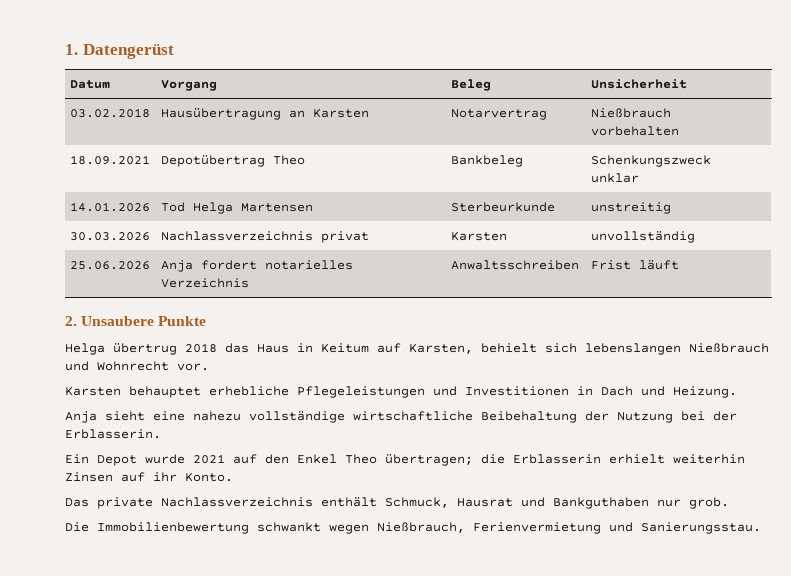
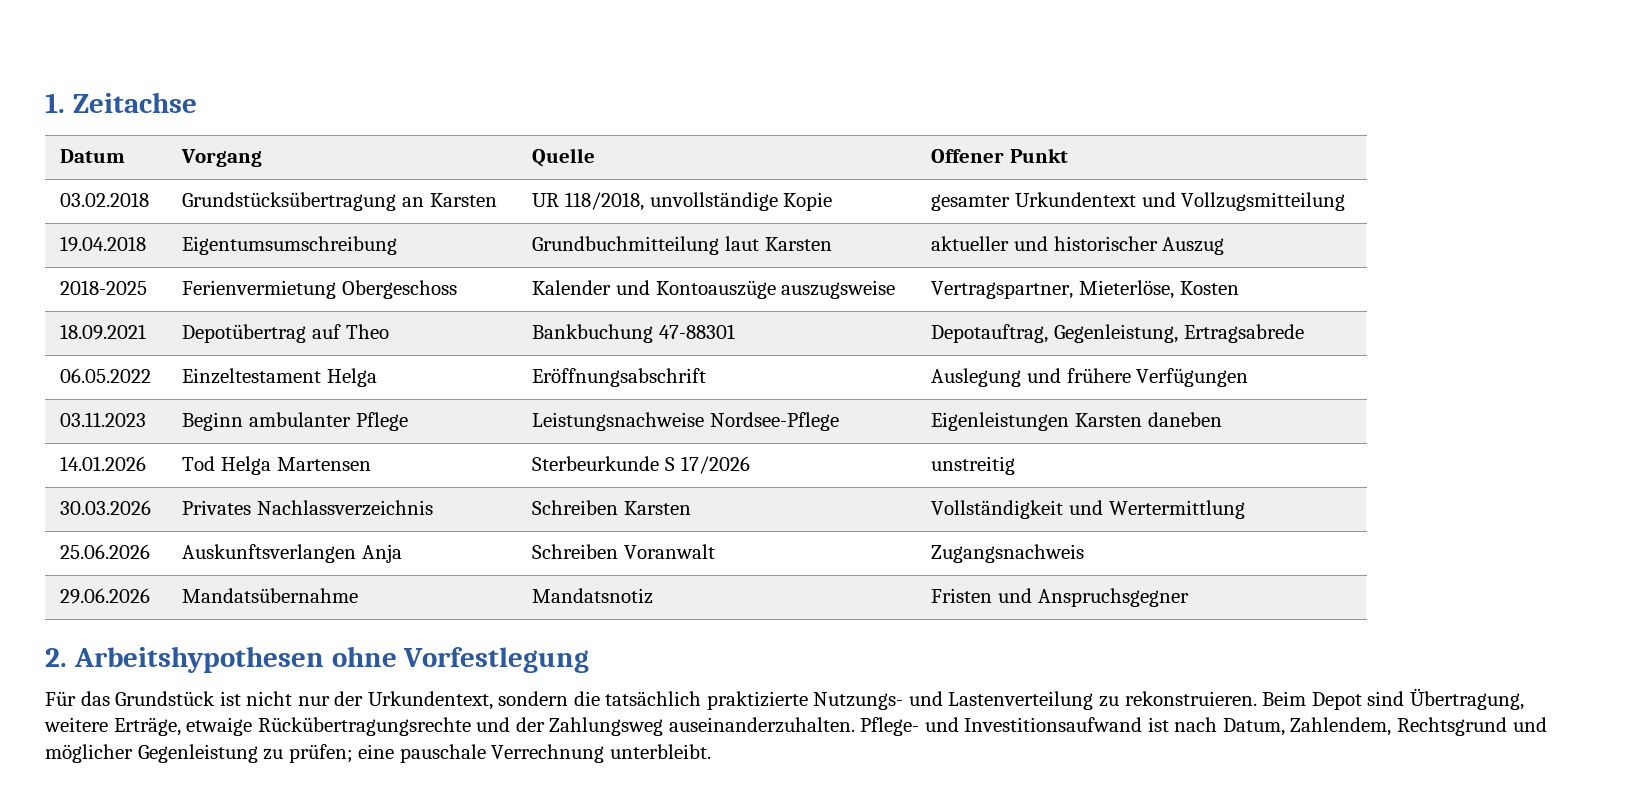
[82,44,174,59] Datengerüst -> [72,92,197,113] Zeitachse
[451,79,492,91] [591,79,688,89] Beleg | Unsicherheit -> [532,148,596,167] [931,148,1068,163] Quelle | Offener Punkt
[161,108,282,120] Hausübertragung -> [182,192,397,211] Grundstücksübertragung
[451,109,548,120] [591,108,672,118] [591,126,680,136] Notarvertrag | Nießbrauch vorbehalten -> [532,192,833,211] [931,192,1346,211] [60,236,147,252] [182,236,398,255] [532,236,832,255] [931,236,1225,255] [60,280,148,295] [182,280,457,299] [532,280,896,299] [931,280,1239,299] UR 118/2018, unvollständige Kopie | gesamter Urkundentext und Vollzugsmitteilung // 19.04.2018 | Eigentumsumschreibung | Grundbuchmitteilung laut Karsten | aktueller und historischer Auszug // 2018-2025 | Ferienvermietung Obergeschoss | Kalender und Kontoauszüge auszugsweise | Vertragspartner, Mieterlöse, Kosten
(266, 161) none -> [311,324,341,339] auf
[451,155,524,167] [591,155,712,167] [591,173,640,183] Bankbeleg | Schenkungszweck unklar -> [532,324,735,343] [931,324,1304,343] [60,368,152,383] [182,368,377,387] [532,368,707,387] [931,368,1249,387] [60,412,147,427] [182,412,408,431] [532,412,839,431] [931,412,1222,431] Bankbuchung 47-88301 | Depotauftrag, Gegenleistung, Ertragsabrede // 06.05.2022 | Einzeltestament Helga | Eröffnungsabschrift | Auslegung und frühere Verfügungen // 03.11.2023 | Beginn ambulanter Pflege | Leistungsnachweise Nordsee-Pflege | Eigenleistungen Karsten daneben
(556, 207) none -> [664,456,750,474] S 17/2026
[161,231,370,243] [451,231,508,241] [591,231,696,243] Nachlassverzeichnis privat | Karsten | unvollständig -> [182,500,433,516] [532,500,691,515] [931,500,1245,519] Privates Nachlassverzeichnis | Schreiben Karsten | Vollständigkeit und Wertermittlung
[161,260,354,272] [161,278,250,288] [451,260,580,270] [591,260,680,270] [65,316,207,326] [65,343,769,355] [65,361,209,371] [65,386,737,398] [65,411,737,423] [65,429,161,439] [65,454,745,466] [65,472,233,482] [65,497,729,509] [65,522,761,534] Anja fordert notarielles Verzeichnis | Anwaltsschreiben | Frist läuft // 2. Unsaubere Punkte // Helga übertrug 2018 das Haus in Keitum auf Karsten, behielt sich lebenslangen Nießbrauch und Wohnrecht vor. // Karsten behauptet erhebliche Pflegeleistungen und Investitionen in Dach und Heizung. // Anja sieht eine nahezu vollständige wirtschaftliche Beibehaltung der Nutzung bei der Erblasserin. // Ein Depot wurde 2021 auf den Enkel Theo übertragen; die Erblasserin erhielt weiterhin Zinsen auf ihr Konto. // Das private Nachlassverzeichnis enthält Schmuck, Hausrat und Bankguthaben nur grob. // Die Immobilienbewertung schwankt wegen Nießbrauch, Ferienvermietung und Sanierungsstau. -> [182,544,402,563] [532,544,715,559] [931,544,1085,563] [60,588,151,604] [182,588,359,603] [532,588,654,604] [931,588,1189,607] [45,646,590,673] [45,688,1524,710] [44,717,1547,736] [45,744,711,763] Auskunftsverlangen Anja | Schreiben Voranwalt | Zugangsnachweis // 29.06.2026 | Mandatsübernahme | Mandatsnotiz | Fristen und Anspruchsgegner // 2. Arbeitshypothesen ohne Vorfestlegung // Für das Grundstück ist nicht nur der Urkundentext, sondern die tatsächlich praktizierte Nutzungs- und Lastenverteilung zu rekonstruieren. Beim Depot sind Übertragung, weitere Erträge, etwaige Rückübertragungsrechte und der Zahlungsweg auseinanderzuhalten. Pflege- und Investitionsaufwand ist nach Datum, Zahlendem, Rechtsgrund und möglicher Gegenleistung zu prüfen; eine pauschale Verrechnung unterbleibt.

